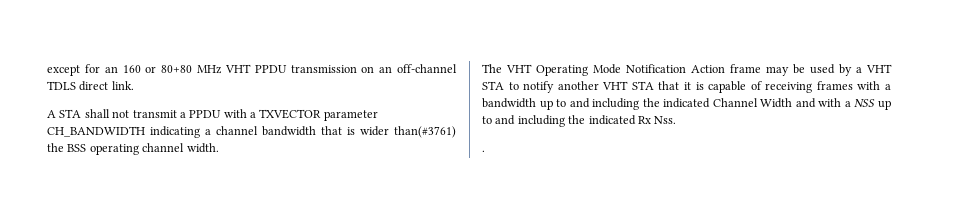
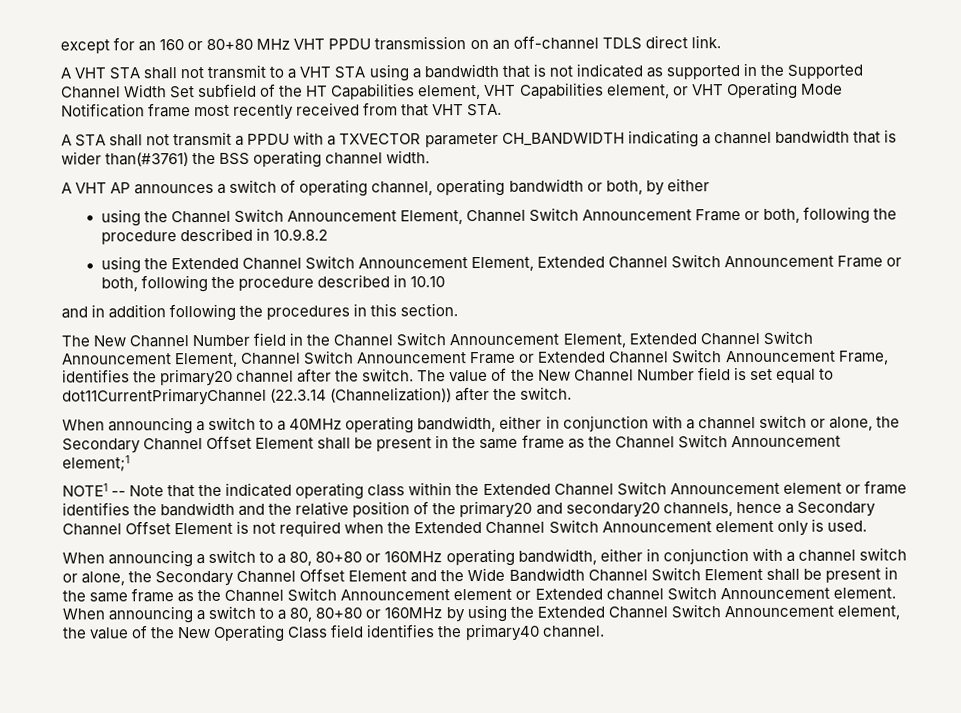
(134, 85) none -> [60,62,864,82] [61,81,843,100] [61,102,503,120] // A VHT STA shall not transmit to a VHT STA using a bandwidth that is not indicated as supported in the Supported Channel Width Set subfield of the HT Capabilities element, VHT Capabilities element, or VHT Operating Mode Notification frame most recently received from that VHT STA.
[482,64,892,76] [482,81,891,93] [482,98,891,110] [482,115,677,127] [482,150,485,152] The VHT Operating Mode Notification Action frame may be used by a VHT STA to notify another VHT STA that it is capable of receiving frames with a bandwidth up to and including the indicated Channel Width and with a NSS up to and including the indicated Rx Nss. // . -> [61,178,710,197] [100,206,898,227] [100,227,328,245] [100,254,903,274] [100,274,445,293] [61,303,459,322] [61,330,813,348] [61,349,889,368] [62,367,834,387] [62,386,573,406] [62,414,900,435] [62,434,841,454] [62,455,130,472] [62,480,907,500] [62,500,876,519] [62,518,867,537] [62,547,907,568] [62,566,898,587] [62,586,896,603] [62,604,900,624] [62,623,605,642] A VHT AP announces a switch of operating channel, operating bandwidth or both, by either // using the Channel Switch Announcement Element, Channel Switch Announcement Frame or both, following the procedure described in 10.9.8.2 // using the Extended Channel Switch Announcement Element, Extended Channel Switch Announcement Frame or both, following the procedure described in 10.10 // and in addition following the procedures in this section. // The New Channel Number field in the Channel Switch Announcement Element, Extended Channel Switch Announcement Element, Channel Switch Announcement Frame or Extended Channel Switch Announcement Frame, identifies the primary20 channel after the switch. The value of the New Channel Number field is set equal to dot11CurrentPrimaryChannel (22.3.14 (Channelization)) after the switch. // When announcing a switch to a 40MHz operating bandwidth, either in conjunction with a channel switch or alone, the Secondary Channel Offset Element shall be present in the same frame as the Channel Switch Announcement element;1 // NOTE1 -- Note that the indicated operating class within the Extended Channel Switch Announcement element or frame identifies the bandwidth and the relative position of the primary20 and secondary20 channels, hence a Secondary Channel Offset Element is not required when the Extended Channel Switch Announcement element only is used. // When announcing a switch to a 80, 80+80 or 160MHz operating bandwidth, either in conjunction with a channel switch or alone, the Secondary Channel Offset Element and the Wide Bandwidth Channel Switch Element shall be present in the same frame as the Channel Switch Announcement element or Extended channel Switch Announcement element. When announcing a switch to a 80, 80+80 or 160MHz by using the Extended Channel Switch Announcement element, the value of the New Operating Class field identifies the primary40 channel.

